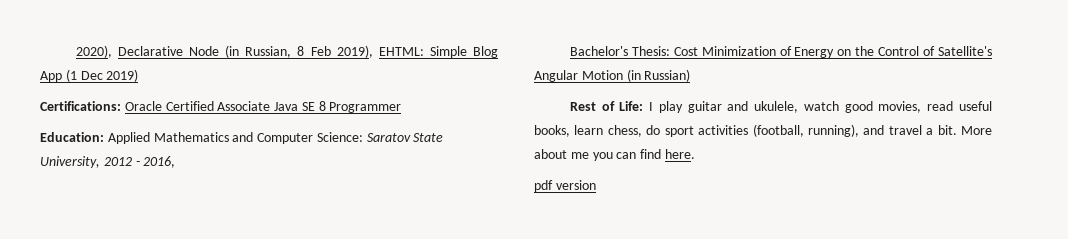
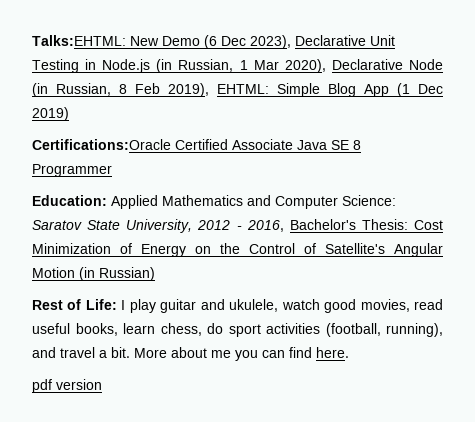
(75, 51) none -> [32,35,395,49] [32,59,279,73] Talks:EHTML: New Demo (6 Dec 2023), Declarative Unit Testing in Node.js (in Russian, 1 Mar
[40,101,162,111] Certifications: Oracle -> [32,139,171,150] Certifications:Oracle
(176, 162) // -> (284, 226) none

